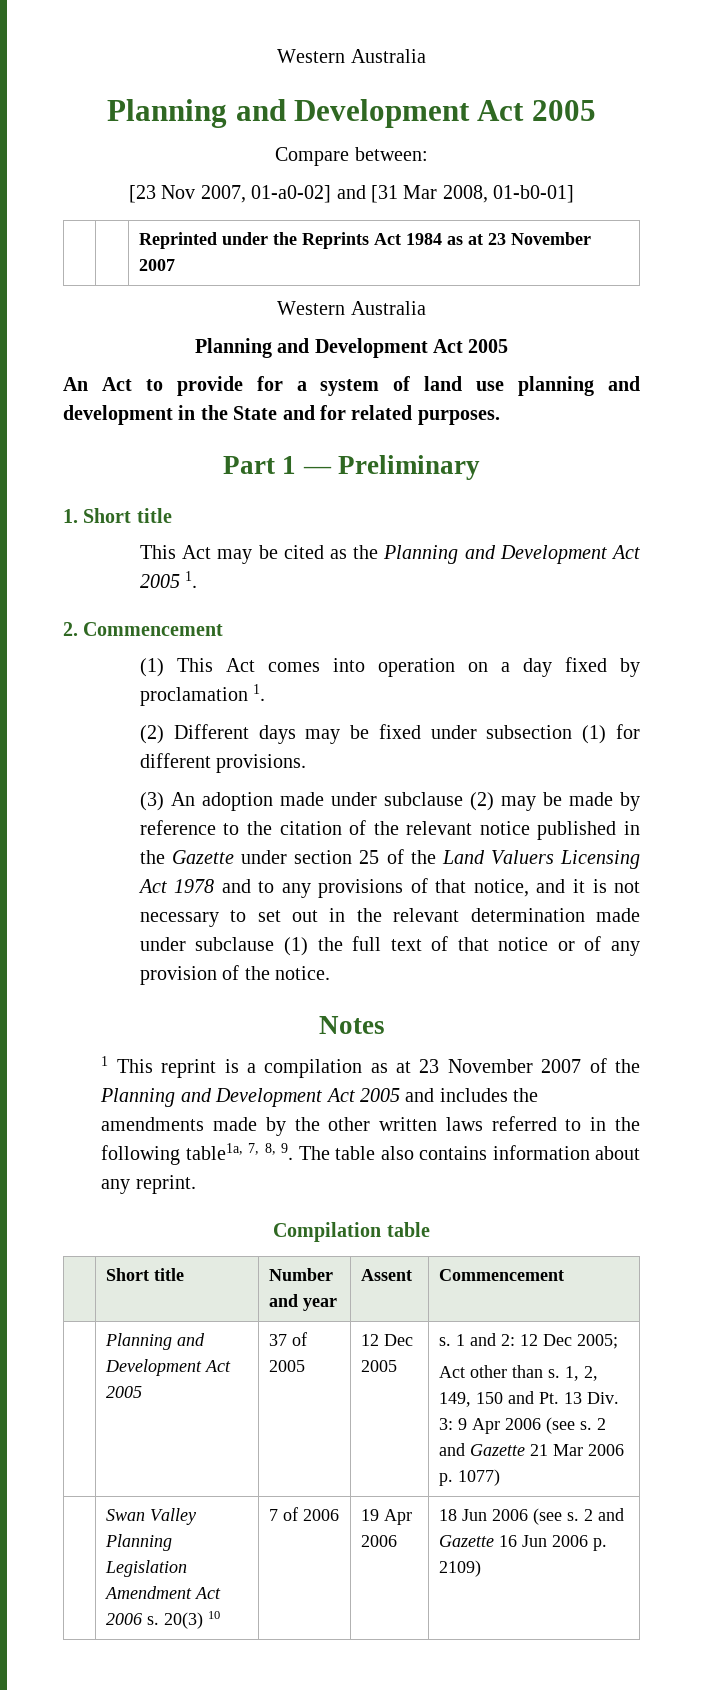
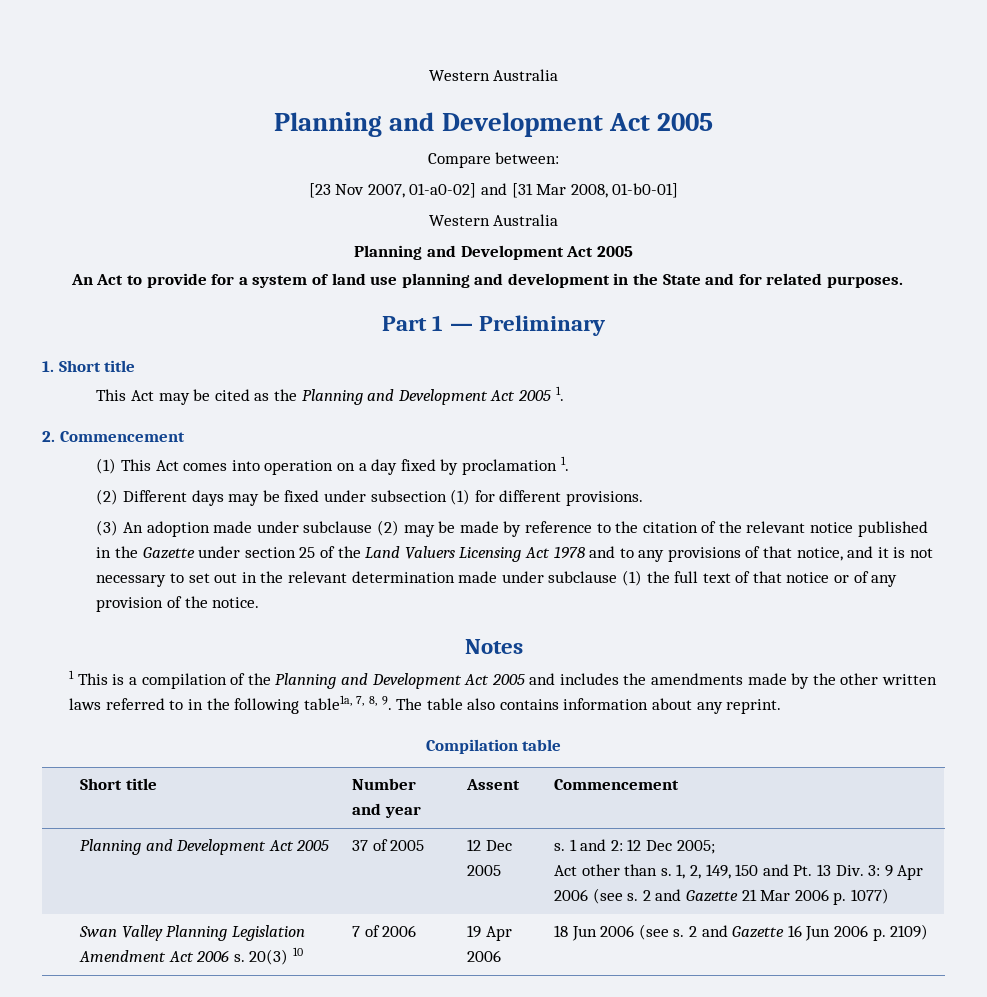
[139,232,592,249] [139,259,176,271] // | | Reprinted under the Reprints Act 1984 as at 23 November 2007 -> (679, 190) none
[161,1059,217,1078] reprint -> (108, 679) none
[370,1059,582,1073] as at 23 November 2007 -> (227, 681) none

